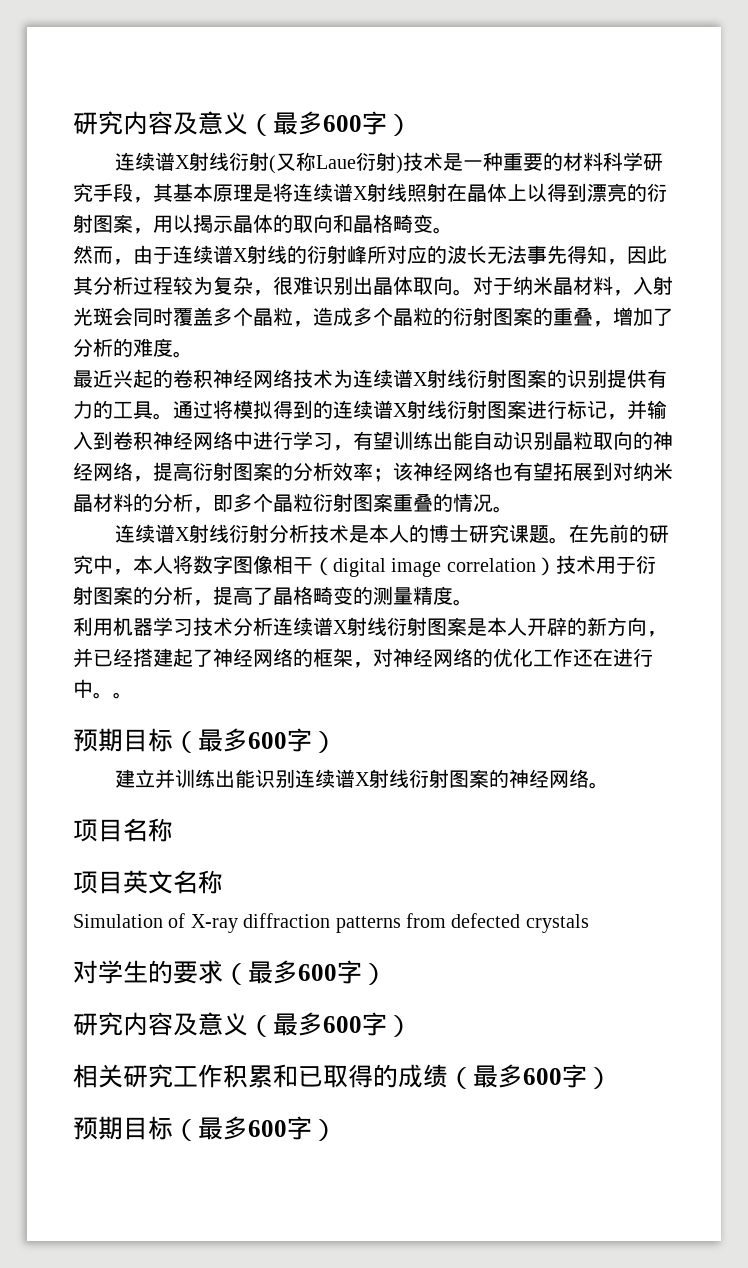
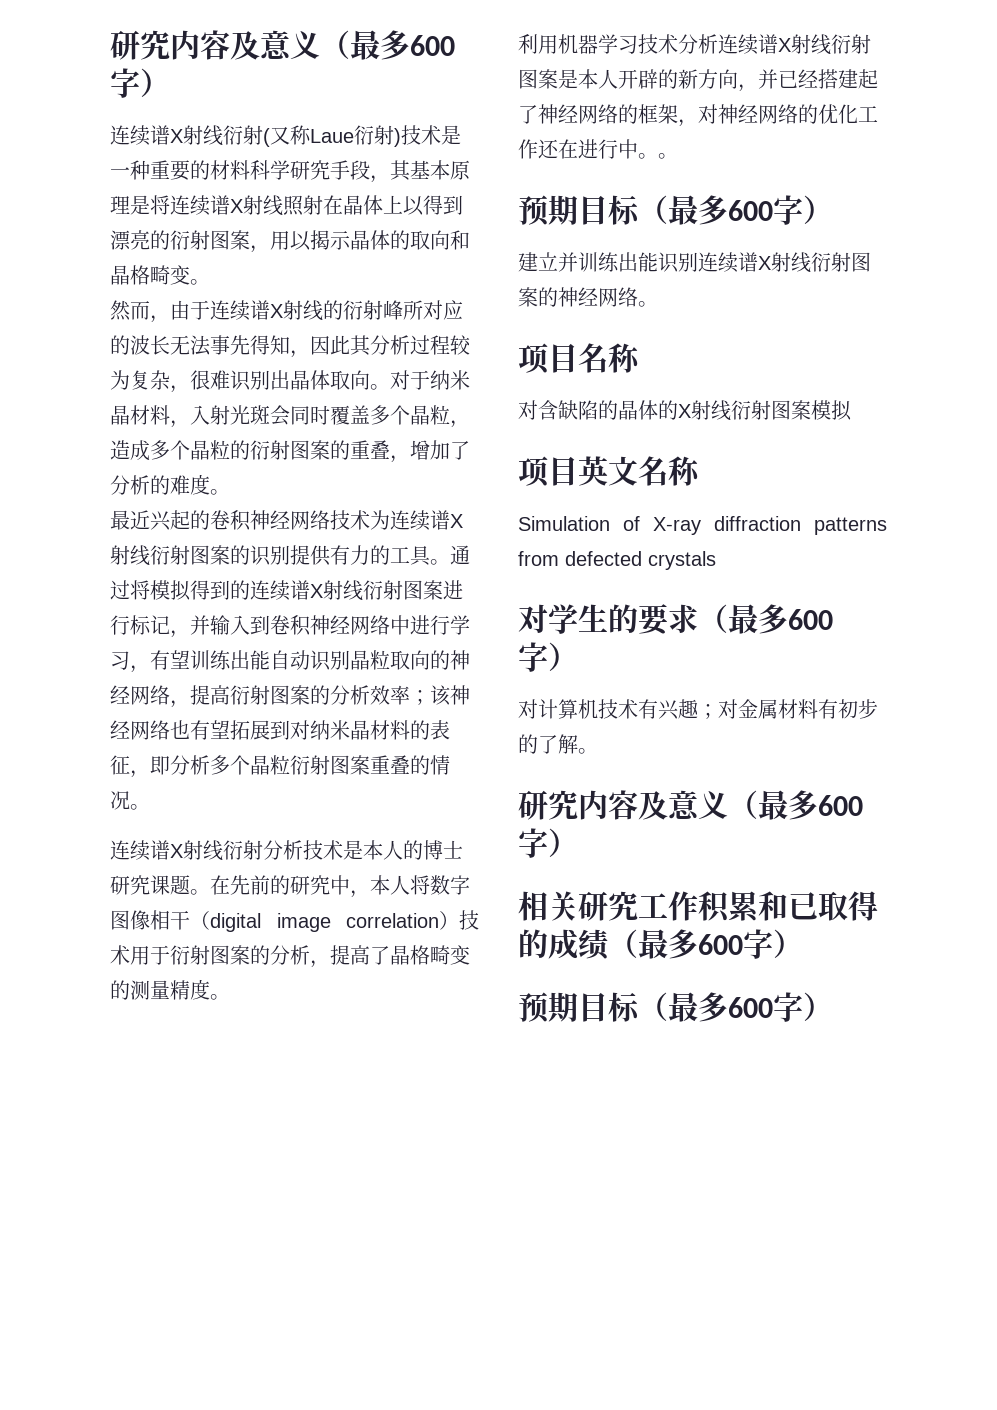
[153,493,233,513] 分析，即 -> [430,720,450,740] [110,755,210,778] 表征，即分析
(173, 830) none -> [518,400,852,421] // 对含缺陷的晶体的X射线衍射图案模拟
(387, 974) none -> [518,699,878,720] [518,734,598,754] // 对计算机技术有兴趣；对金属材料有初步的了解。

